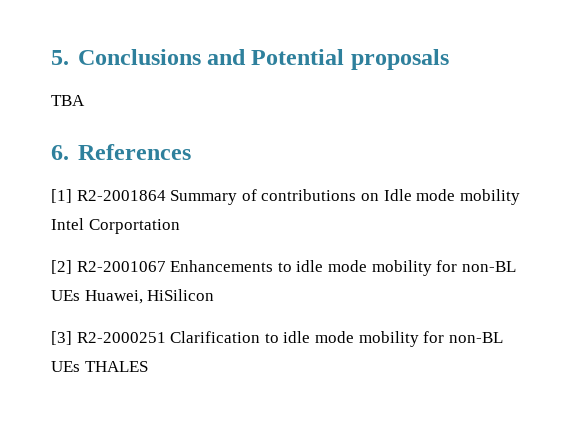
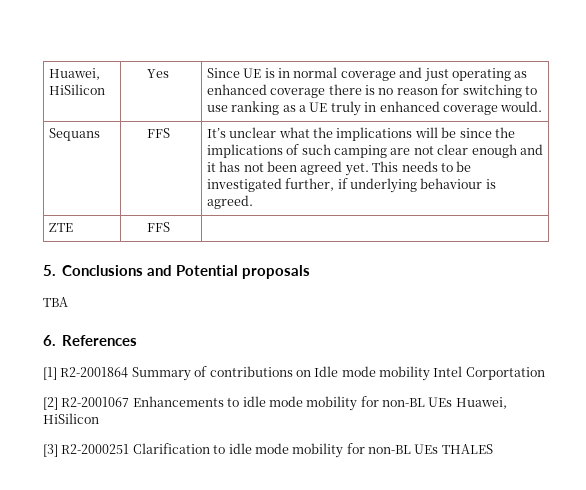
(51, 57) none -> [48,68,100,80] [48,84,105,95] [146,69,169,78] [206,67,528,82] [206,84,537,98] [206,101,543,116] [48,128,100,141] [146,128,170,138] [206,127,515,141] [206,144,543,158] [206,161,472,176] [206,178,496,193] [206,195,253,209] [48,223,73,232] [146,222,170,232] Huawei, HiSilicon | Yes | Since UE is in normal coverage and just operating as enhanced coverage there is no reason for switching to use ranking as a UE truly in enhanced coverage would. // Sequans | FFS | It’s unclear what the implications will be since the implications of such camping are not clear enough and it has not been agreed yet. This needs to be investigated further, if underlying behaviour is agreed. // ZTE | FFS | //

